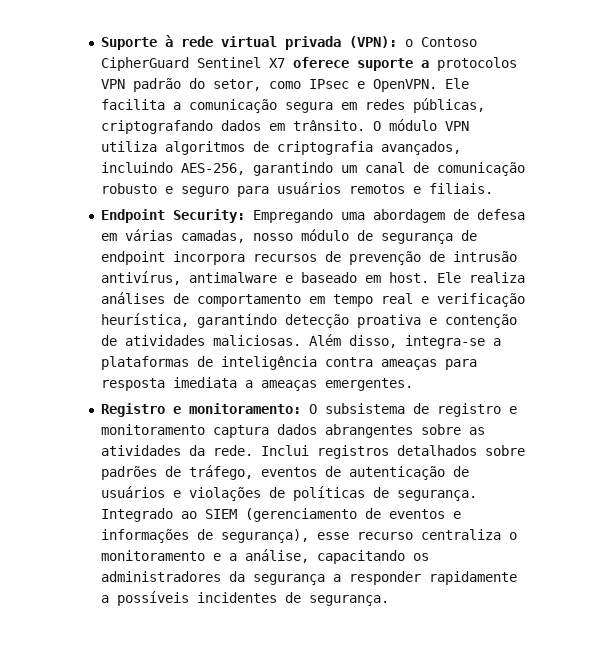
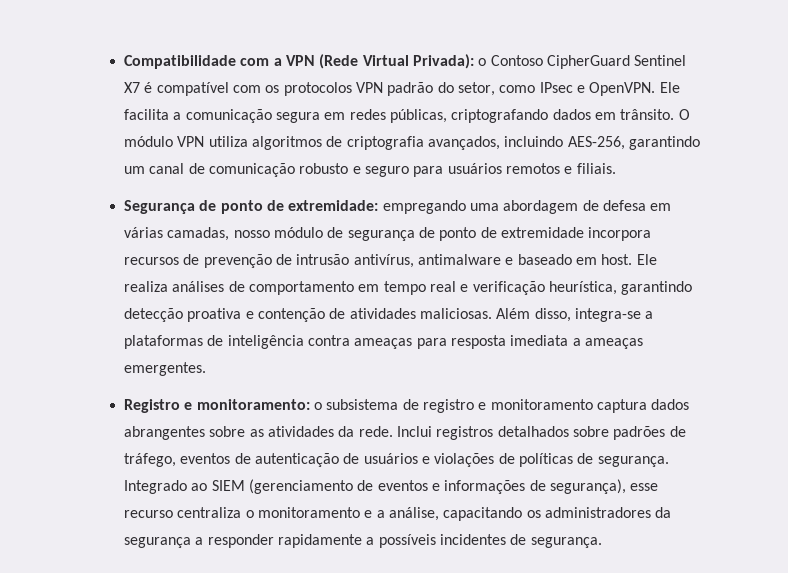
[101,35,398,50] Suporte à rede virtual privada (VPN): -> [124,54,474,69] Compatibilidade com a VPN (Rede Virtual Privada):
[293,57,430,71] oferece suporte a -> [144,82,280,96] é compatível com os
[101,209,334,223] Endpoint Security: Empregando -> [124,200,466,214] Segurança de ponto de extremidade: empregando
[101,251,166,265] endpoint -> [439,227,584,241] ponto de extremidade
[309,404,318,414] O -> [313,402,322,410] o

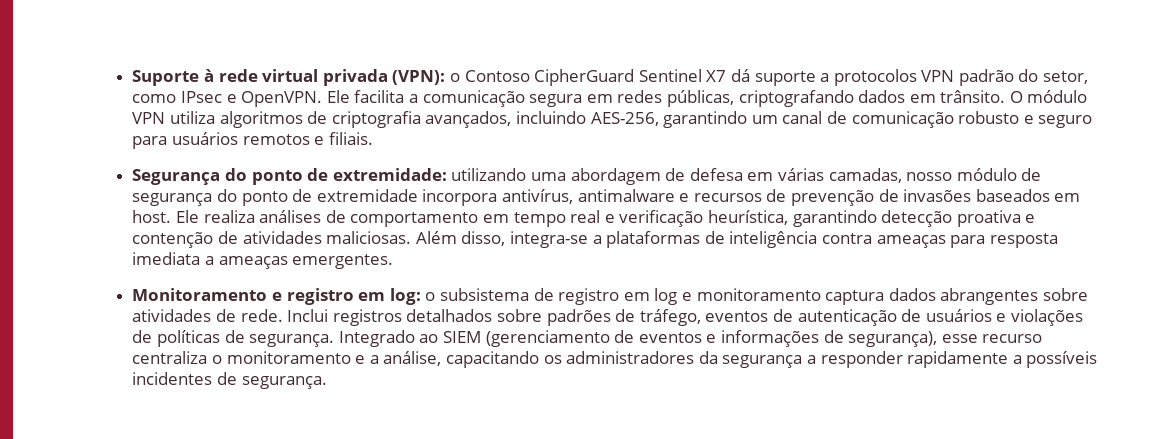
[124,54,474,69] Compatibilidade com a VPN (Rede Virtual Privada): -> [132,69,446,86] Suporte à rede virtual privada (VPN):
[144,82,280,96] é compatível com os -> [730,69,830,86] dá suporte a
[199,200,217,211] de -> [225,168,248,181] do
[382,200,466,214] empregando -> [451,168,527,181] utilizando
[418,227,435,238] de -> [217,189,238,202] do
(652, 234) none -> [501,189,690,204] antivírus, antimalware e
[296,254,572,268] intrusão antivírus, antimalware e baseado -> [903,189,1050,202] invasões baseados
[124,399,310,413] Registro e monitoramento: -> [132,288,421,305] Monitoramento e registro em log:
(474, 406) none -> [623,288,678,305] em log
[249,426,355,437] as atividades da -> [132,309,237,322] atividades de

